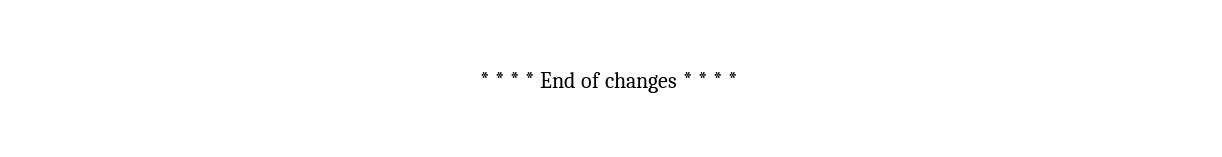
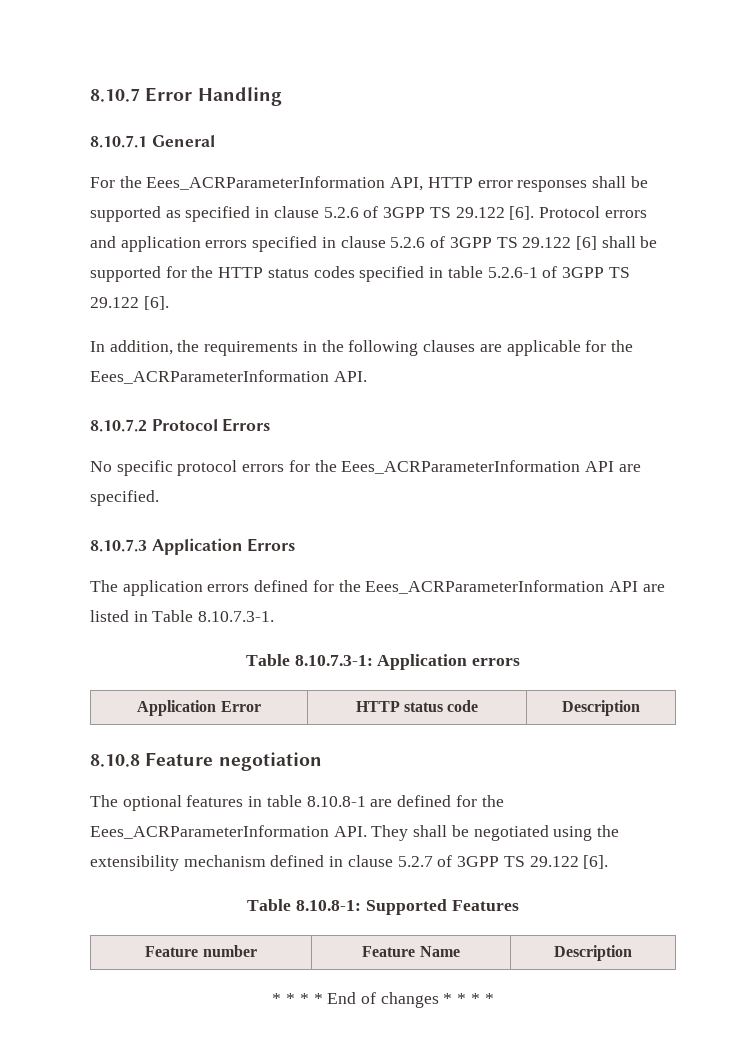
(480, 80) none -> [90,87,282,106] [90,135,215,148] [90,176,648,192] [90,206,647,222] [90,236,658,252] [90,266,630,282] [90,296,169,310] [90,340,633,356] [90,370,367,384] [90,418,271,432] [90,460,641,476] [90,490,159,506] [90,538,296,555] [90,580,665,596] [90,610,275,622] [245,654,521,670] [137,700,261,716] [355,700,479,712] [562,700,640,716] [90,752,322,771] [90,795,504,811] [90,825,620,841] [90,855,609,871] [247,899,519,915] [145,945,257,957] [362,946,460,957] [554,945,632,961] 8.10.7 Error Handling // 8.10.7.1 General // For the Eees_ACRParameterInformation API, HTTP error responses shall be supported as specified in clause 5.2.6 of 3GPP TS 29.122 [6]. Protocol errors and application errors specified in clause 5.2.6 of 3GPP TS 29.122 [6] shall be supported for the HTTP status codes specified in table 5.2.6-1 of 3GPP TS 29.122 [6]. // In addition, the requirements in the following clauses are applicable for the Eees_ACRParameterInformation API. // 8.10.7.2 Protocol Errors // No specific protocol errors for the Eees_ACRParameterInformation API are specified. // 8.10.7.3 Application Errors // The application errors defined for the Eees_ACRParameterInformation API are listed in Table 8.10.7.3-1. // Table 8.10.7.3-1: Application errors // Application Error | HTTP status code | Description // 8.10.8 Feature negotiation // The optional features in table 8.10.8-1 are defined for the Eees_ACRParameterInformation API. They shall be negotiated using the extensibility mechanism defined in clause 5.2.7 of 3GPP TS 29.122 [6]. // Table 8.10.8-1: Supported Features // Feature number | Feature Name | Description //

